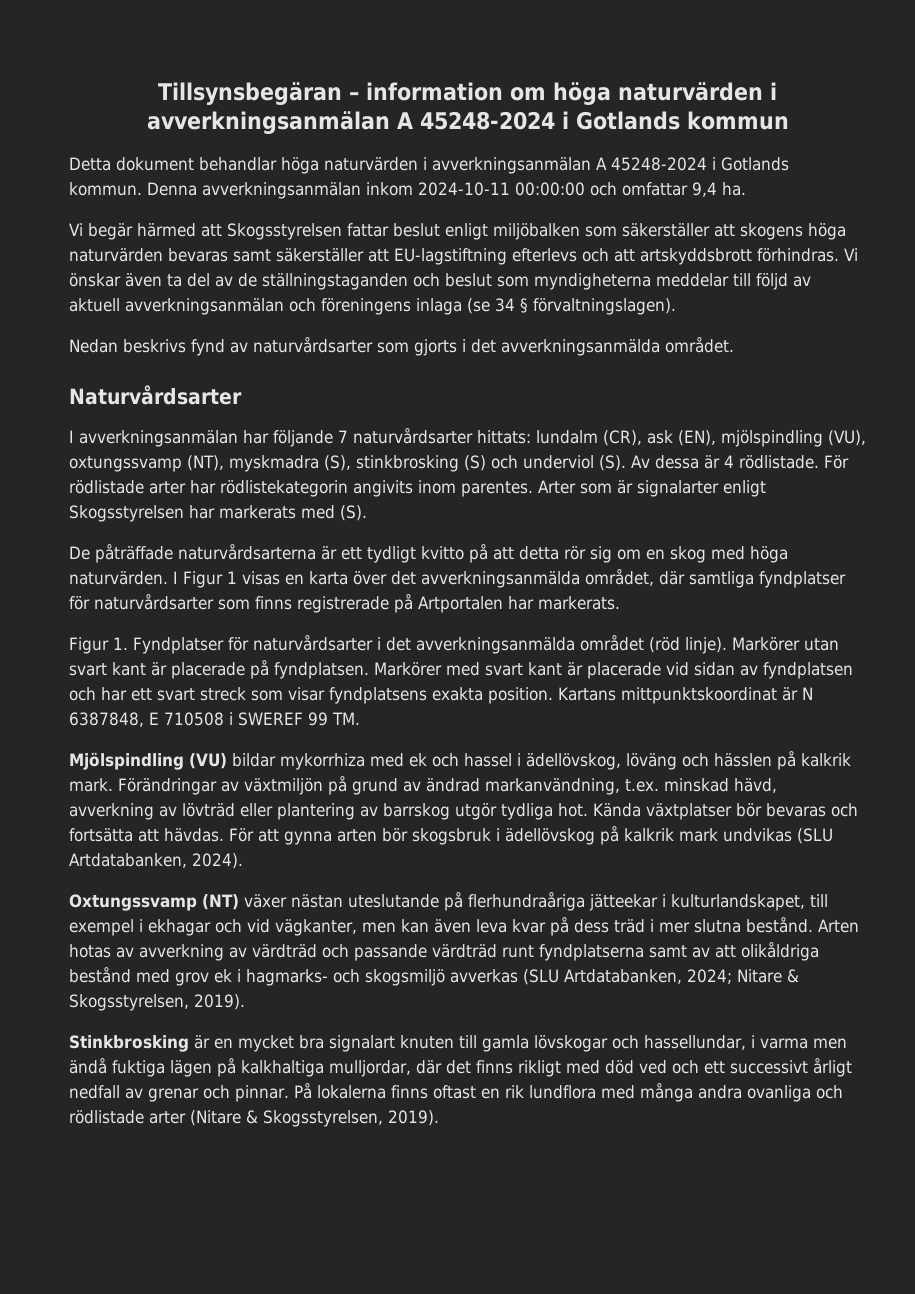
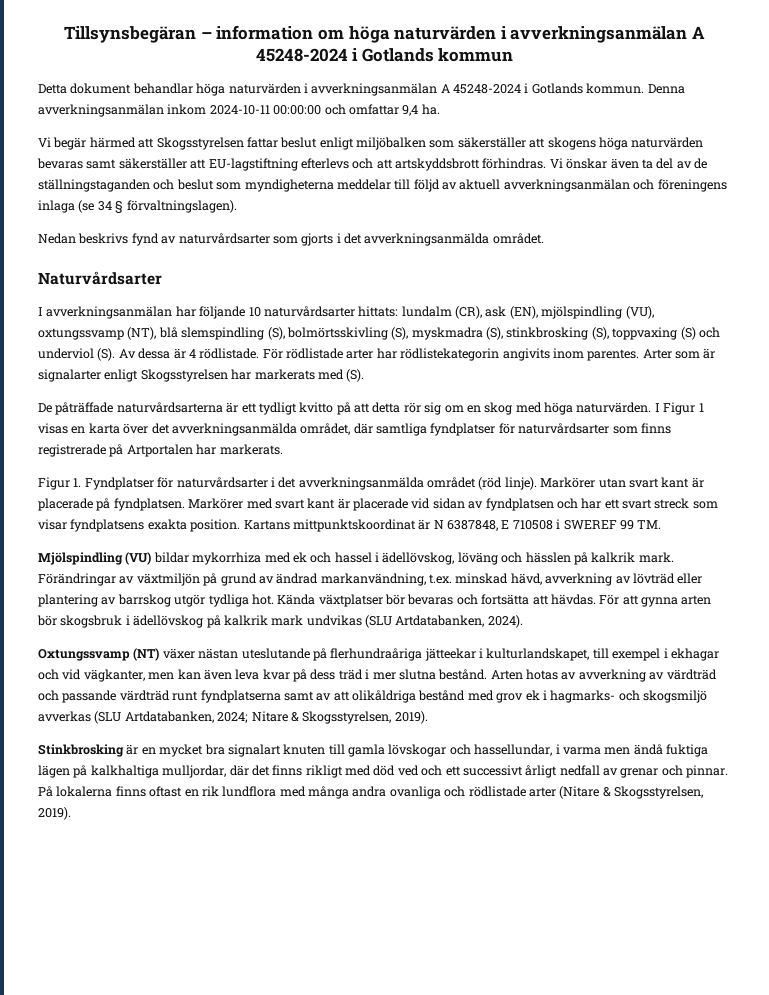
[338,430,348,443] 7 -> [248,307,261,317] 10
(224, 463) none -> [158,327,409,340] blå slemspindling (S), bolmörtsskivling (S),
(459, 463) none -> [591,327,678,340] (S), toppvaxing

